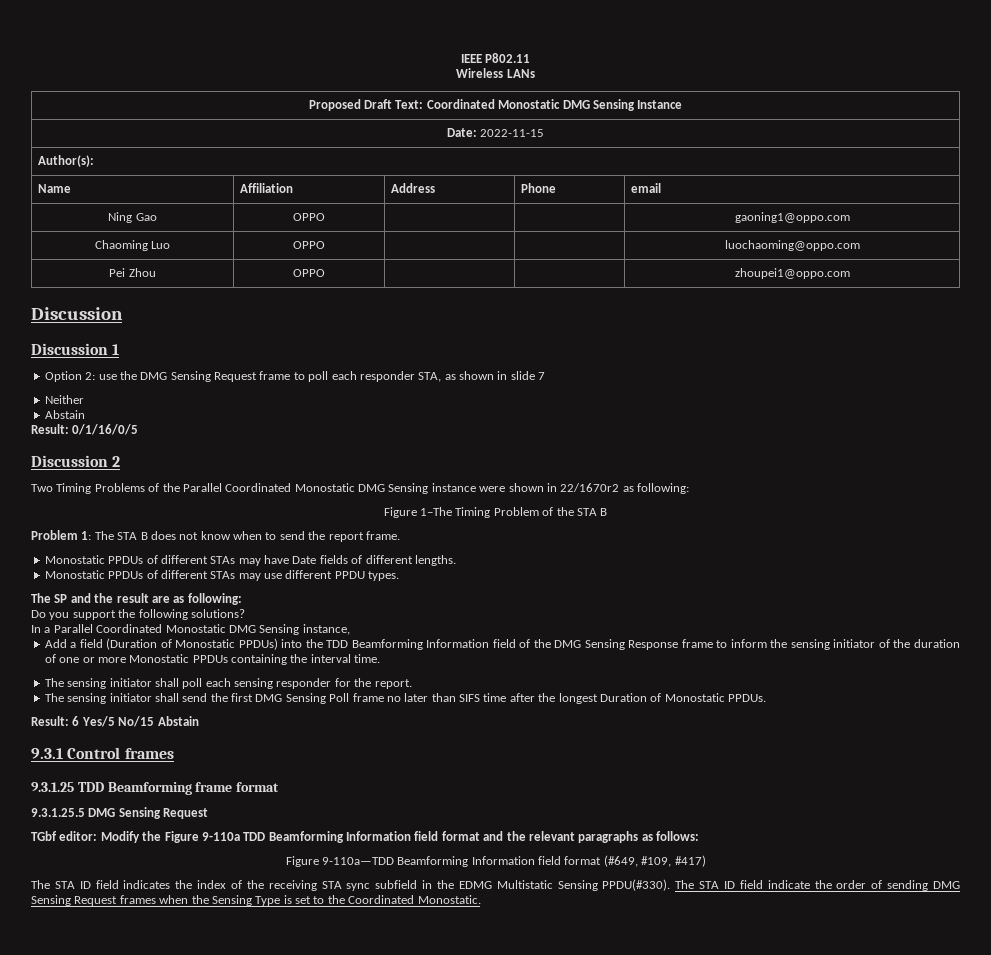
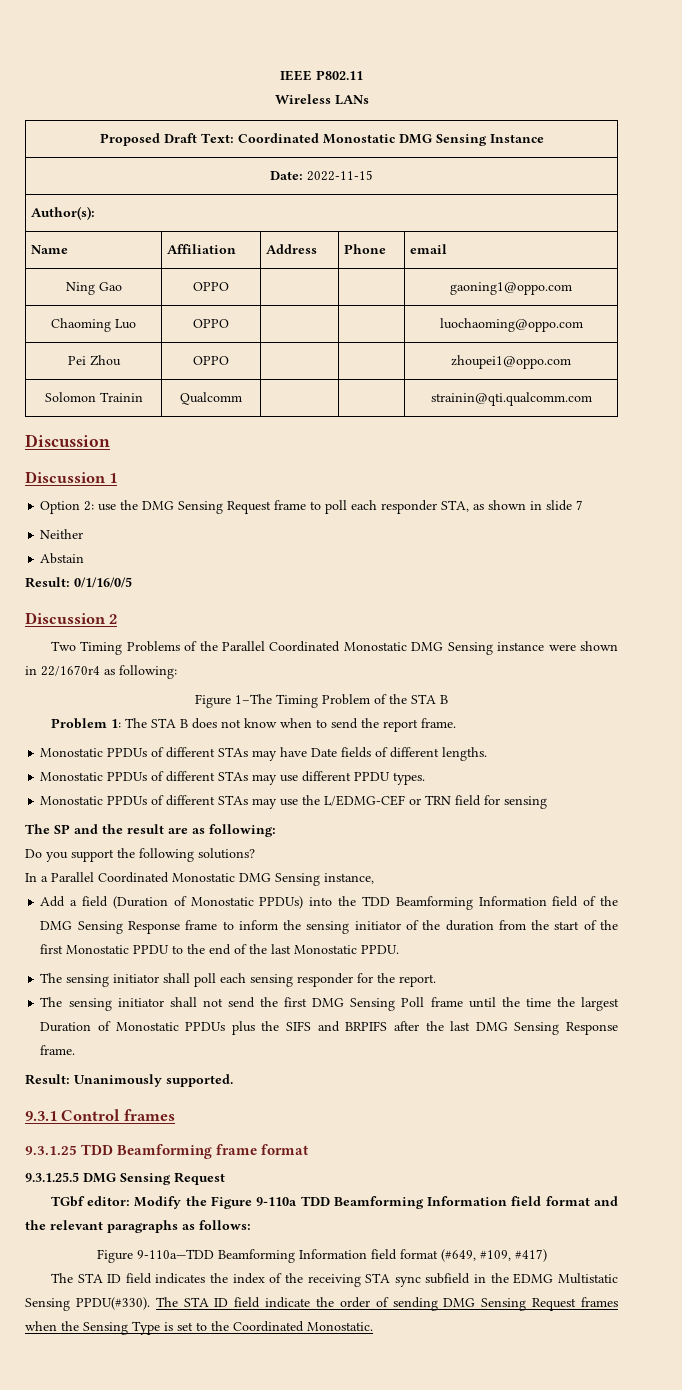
(850, 273) none -> [44,392,143,402] [180,392,242,405] [430,392,592,406] // Solomon Trainin | Qualcomm | | | strainin@qti.qualcomm.com
[560,483,620,492] 22/1670r2 -> [41,665,100,676] 22/1670r4
(400, 576) none -> [40,795,548,809] // Monostatic PPDUs of different STAs may use the L/EDMG-CEF or TRN field for sensing
[44,654,381,665] of one or more Monostatic PPDUs containing the interval time. -> [498,920,619,930] [40,944,400,955] from the start of the first Monostatic PPDU to the end of the last Monostatic PPDU.
(179, 697) none -> [202,998,223,1007] not
[386,693,766,704] [31,716,199,727] no later than SIFS time after the longest Duration of Monostatic PPDUs. // Result: 6 Yes/5 No/15 Abstain -> [468,997,620,1011] [40,1021,618,1035] [40,1045,76,1055] [25,1074,233,1087] until the time the largest Duration of Monostatic PPDUs plus the SIFS and BRPIFS after the last DMG Sensing Response frame. // Result: Unanimously supported.

